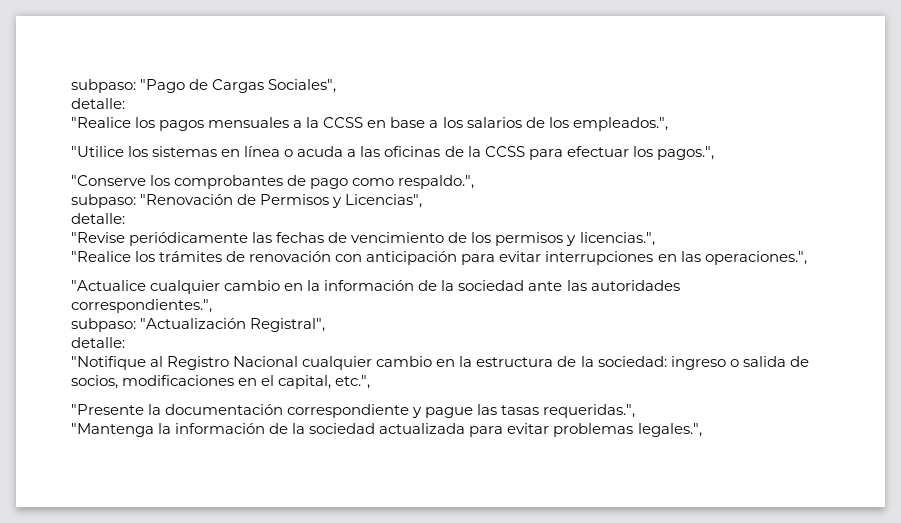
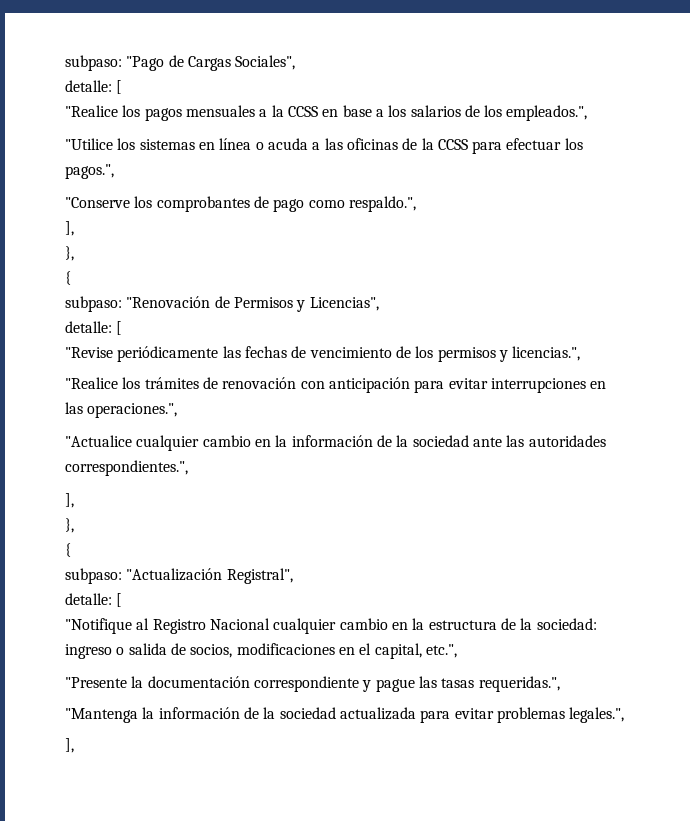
(125, 103) none -> [116,80,123,94] [
(475, 182) none -> [65,221,74,236] [65,246,74,261] [65,271,71,285] // ], // }, // {
(125, 218) none -> [116,321,123,335] [
(212, 306) none -> [65,493,74,508] [65,518,74,533] [65,543,71,557] // ], // }, // {
(125, 342) none -> [116,593,123,607] [
(702, 430) none -> [65,738,74,753] // ],

